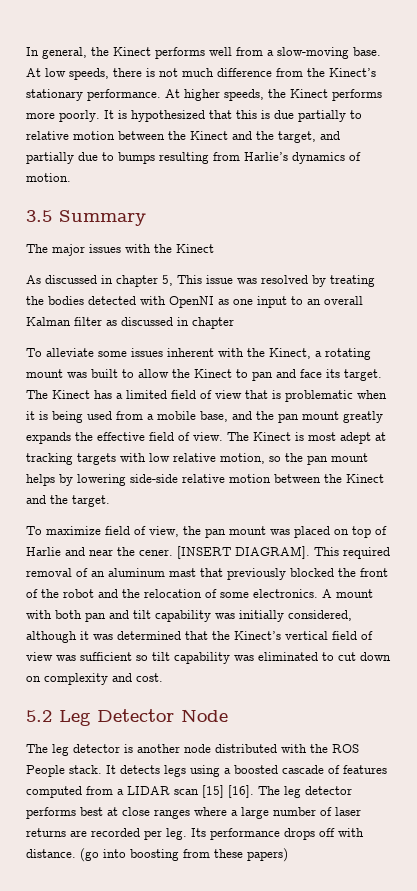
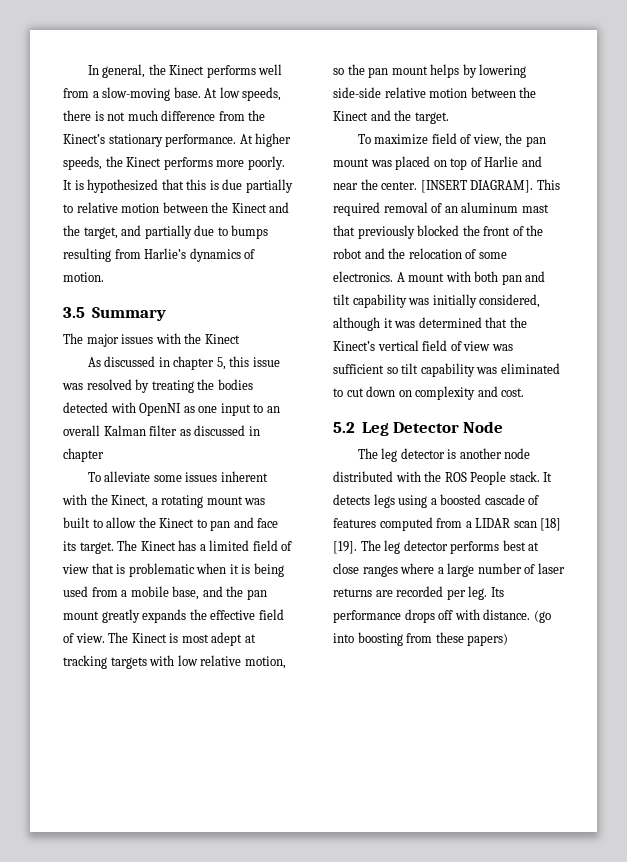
[177,275,202,284] This -> [229,356,250,367] this
[139,549,173,556] cener. -> [381,181,418,190] center.
[202,785,254,798] [15] [16]. -> [540,518,562,531] [333,541,357,554] [18] [19].

